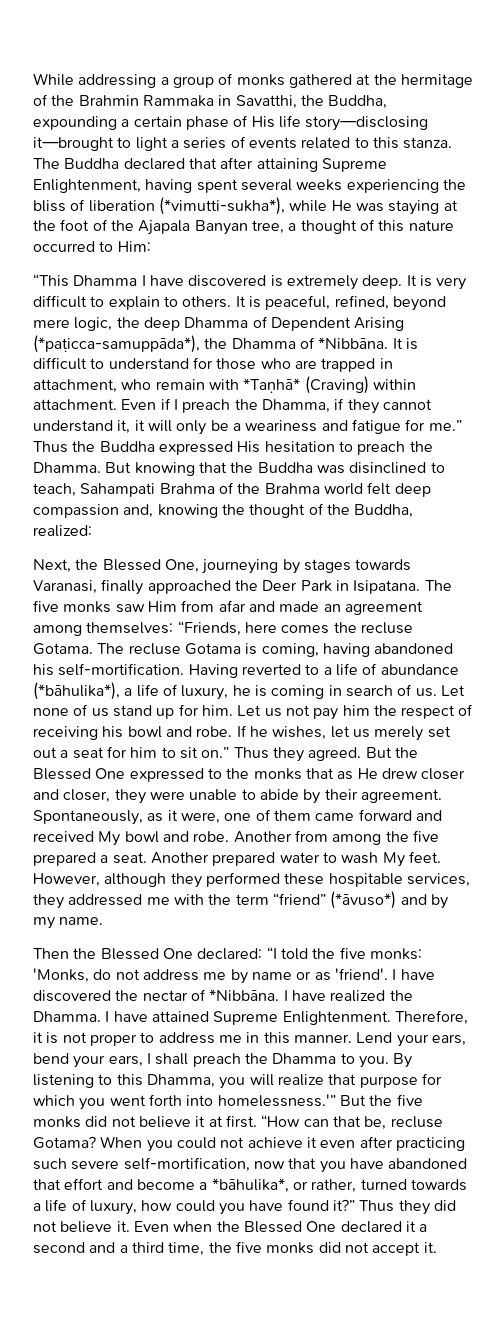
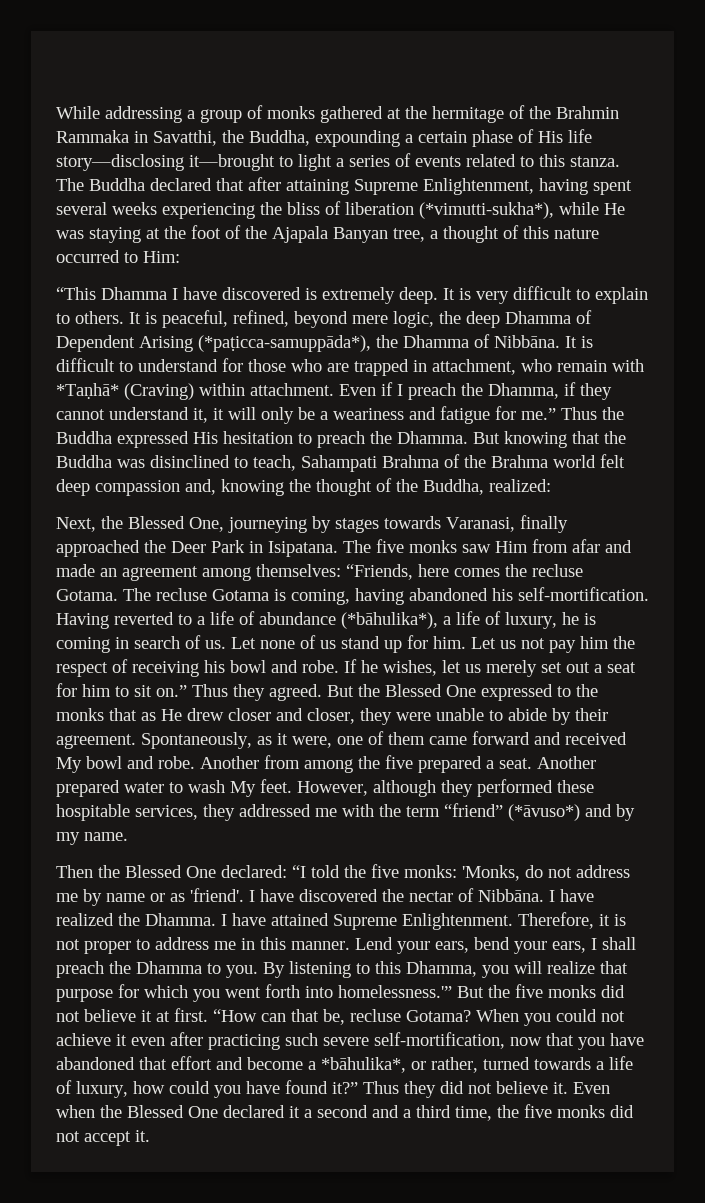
[318,337,389,349] *Nibbāna. -> [494,335,560,348] Nibbāna.
[209,989,280,1001] *Nibbāna. -> [478,889,544,902] Nibbāna.

